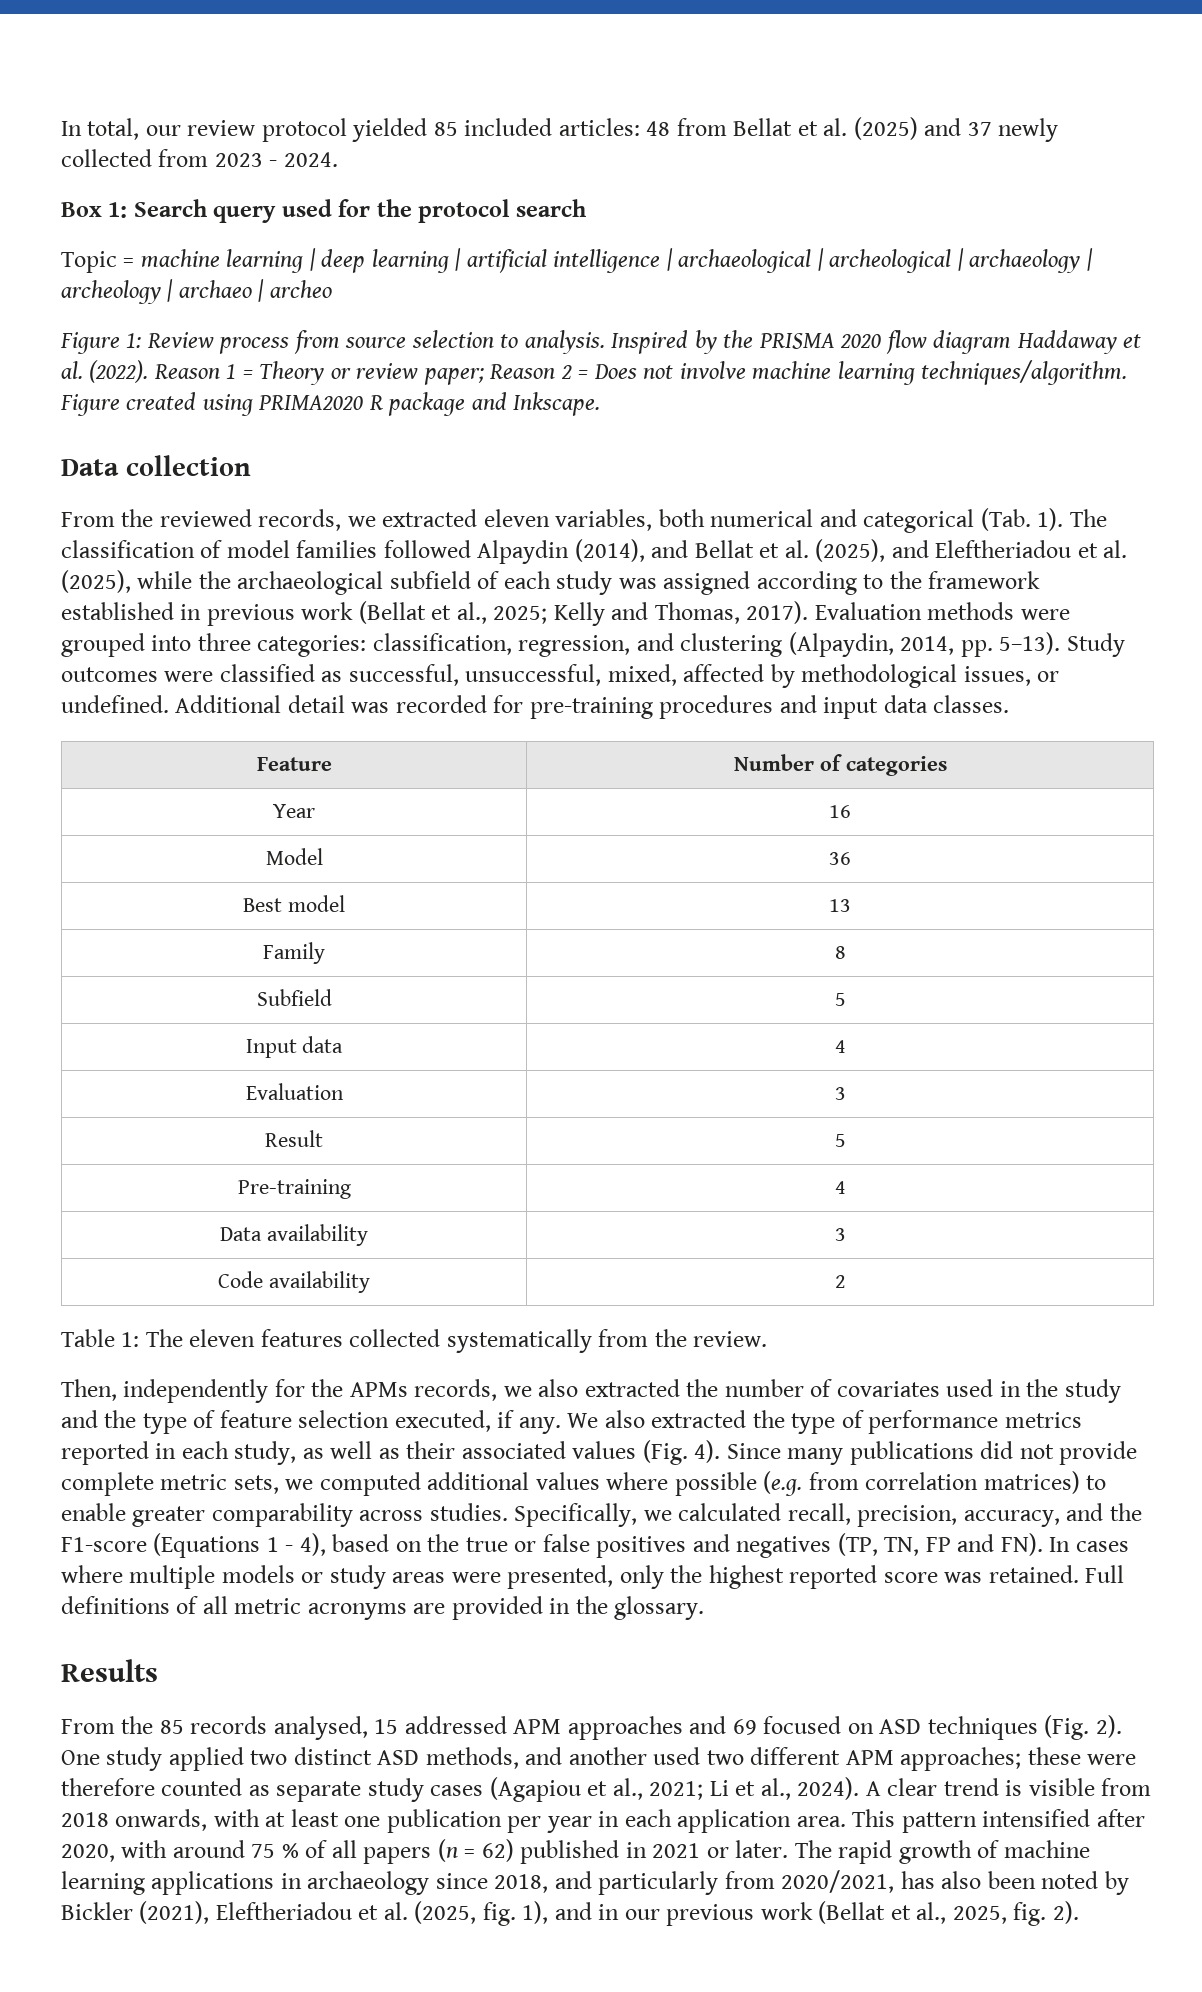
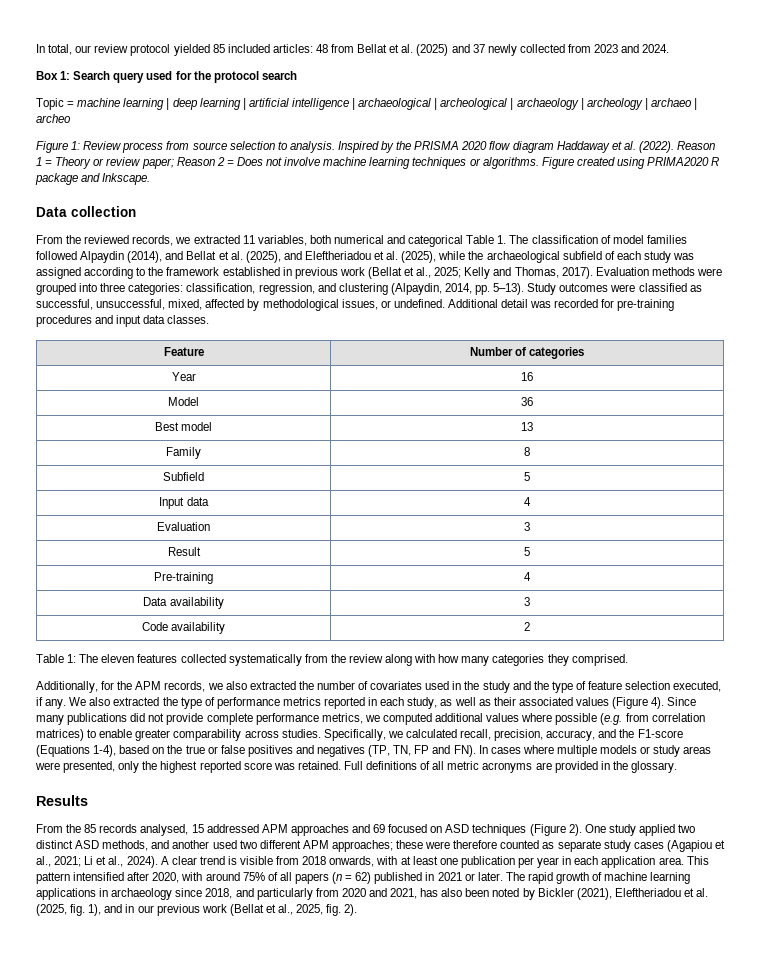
[269,160,278,167] - -> [621,44,640,53] and
[921,360,1128,385] techniques/algorithm. -> [412,157,539,169] techniques or algorithms.
[483,509,550,527] eleven -> [242,235,255,244] 11
[980,508,1064,531] (Tab. 1). -> [466,235,507,244] Table 1.
[693,1331,768,1347] [61,1379,408,1403] review. // Then, independently for the APMs -> [348,654,628,666] [36,681,162,693] review along with how many categories they comprised. // Additionally, for the APM
[642,1440,688,1465] (Fig. -> [612,697,649,709] (Figure
[160,1474,279,1494] metric sets, -> [255,713,363,725] performance metrics,
[266,1533,326,1556] 1 - 4), -> [93,745,117,757] 1-4),
[1044,1715,1090,1740] (Fig. -> [529,824,566,836] (Figure
[251,1843,299,1858] 75 % -> [242,872,265,881] 75%
[781,1870,895,1893] 2020/2021, -> [341,888,418,899] 2020 and 2021,

